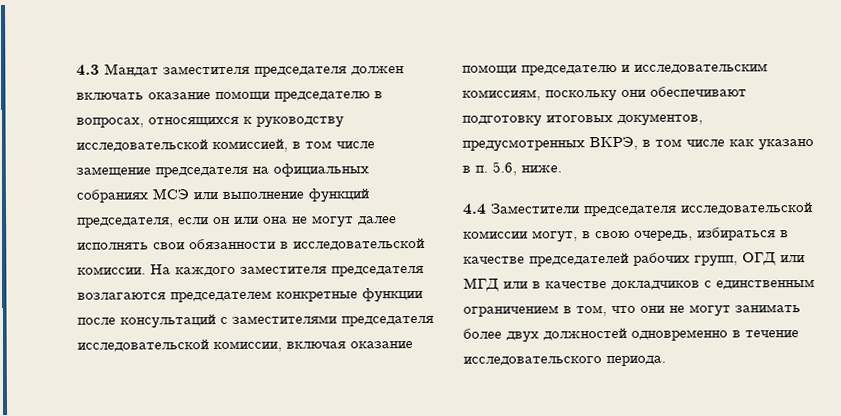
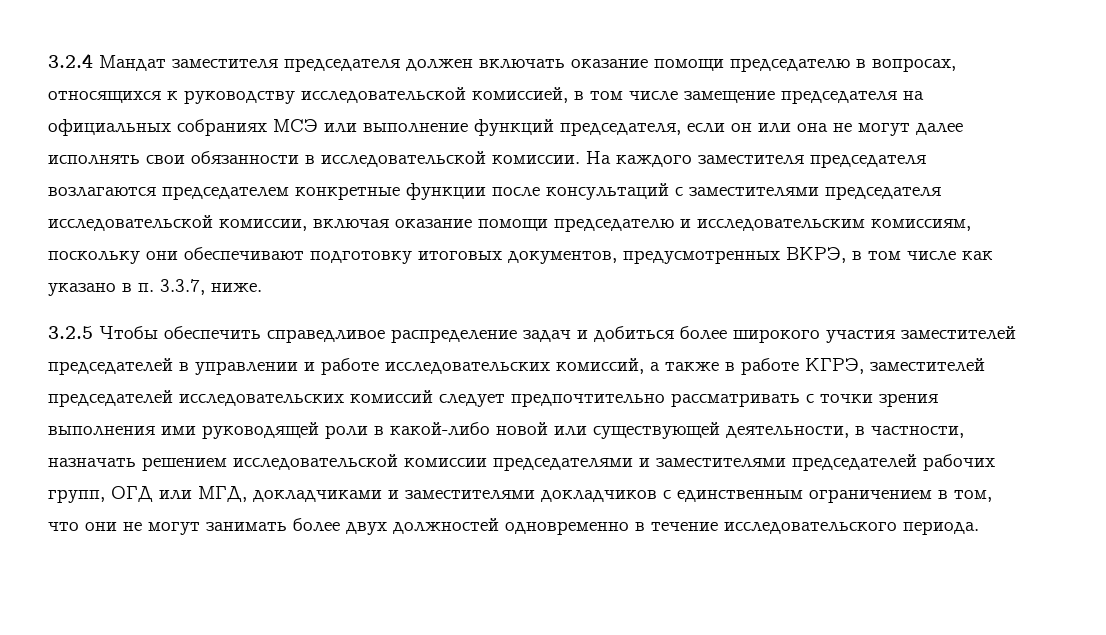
[76,64,100,76] 4.3 -> [48,53,93,68] 3.2.4
[492,161,517,176] 5.6, -> [160,279,205,295] 3.3.7,
[462,202,813,217] [463,227,789,243] [463,256,525,264] 4.4 Заместители председателя исследовательской комиссии могут, в свою очередь, избираться в качестве -> [48,326,1016,343] [48,358,985,375] [48,390,938,407] [48,422,964,439] [48,454,786,471] 3.2.5 Чтобы обеспечить справедливое распределение задач и добиться более широкого участия заместителей председателей в управлении и работе исследовательских комиссий, а также в работе КГРЭ, заместителей председателей исследовательских комиссий следует предпочтительно рассматривать с точки зрения выполнения ими руководящей роли в какой-либо новой или существующей деятельности, в частности, назначать решением исследовательской комиссии председателями и заместителями
[463,277,607,292] МГД или в качестве -> [198,486,535,502] МГД, докладчиками и заместителями

